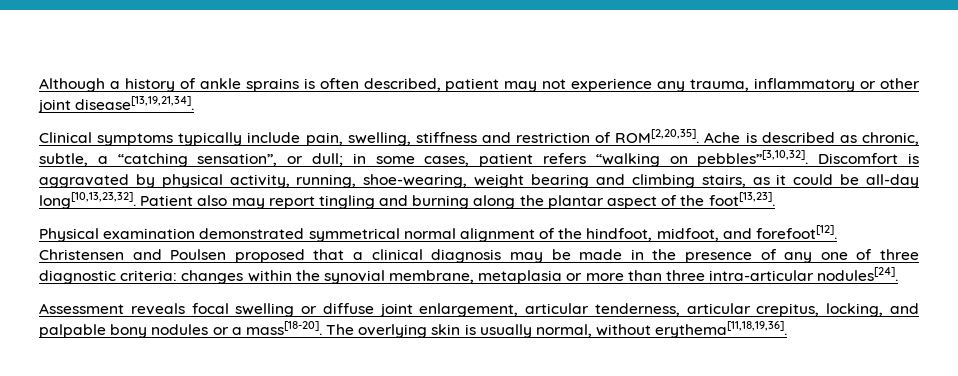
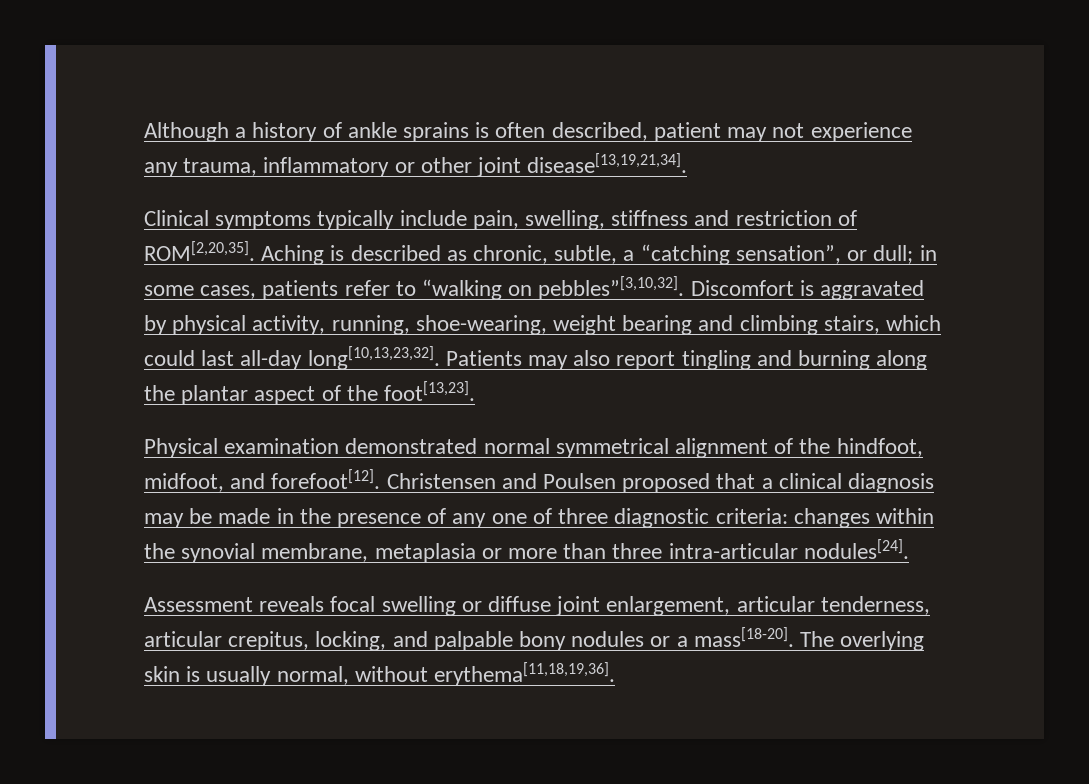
[704,132,741,143] Ache -> [261,245,325,265] Aching
[479,153,587,167] patient refers -> [262,280,416,300] patients refer to
[752,174,920,188] [39,192,265,209] as it could be all-day long[10,13,23,32]. Patient also may -> [886,315,942,331] [144,346,611,370] which could last all-day long[10,13,23,32]. Patients may also
[308,228,456,242] symmetrical normal -> [483,438,669,458] normal symmetrical

